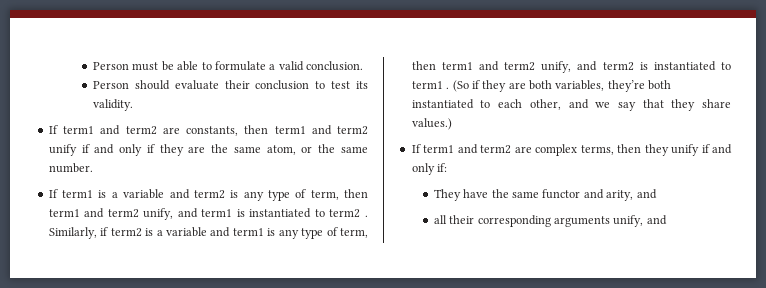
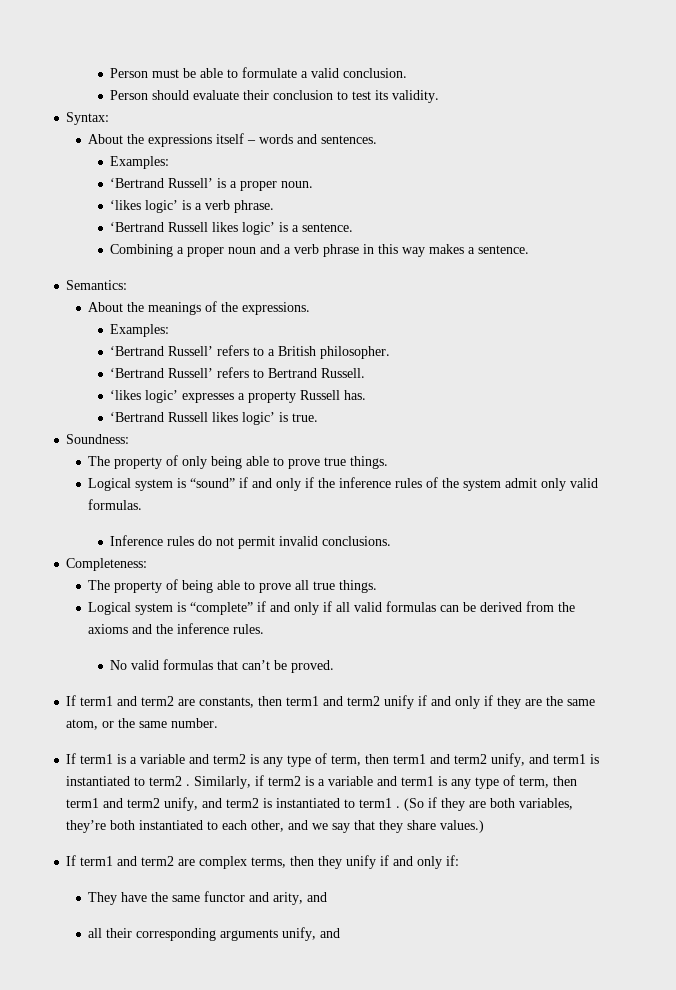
(134, 105) none -> [66,112,110,125] [88,133,378,147] [110,156,170,169] [110,178,314,191] [110,200,275,213] [110,222,354,235] [110,244,530,257] [66,280,128,290] [88,301,311,315] [110,324,170,337] [110,345,391,359] [110,367,366,378] [110,390,367,403] [110,412,319,425] [66,434,130,444] [88,455,389,469] [88,477,599,491] [88,499,143,510] [110,535,392,549] [66,558,148,571] [88,579,378,593] [88,601,576,615] [88,623,265,634] [110,659,335,673] // Syntax: // About the expressions itself – words and sentences. // Examples: // ‘Bertrand Russell’ is a proper noun. // ‘likes logic’ is a verb phrase. // ‘Bertrand Russell likes logic’ is a sentence. // Combining a proper noun and a verb phrase in this way makes a sentence. // Semantics: // About the meanings of the expressions. // Examples: // ‘Bertrand Russell’ refers to a British philosopher. // ‘Bertrand Russell’ refers to Bertrand Russell. // ‘likes logic’ expresses a property Russell has. // ‘Bertrand Russell likes logic’ is true. // Soundness: // The property of only being able to prove true things. // Logical system is “sound” if and only if the inference rules of the system admit only valid formulas. // Inference rules do not permit invalid conclusions. // Completeness: // The property of being able to prove all true things. // Logical system is “complete” if and only if all valid formulas can be derived from the axioms and the inference rules. // No valid formulas that can’t be proved.

